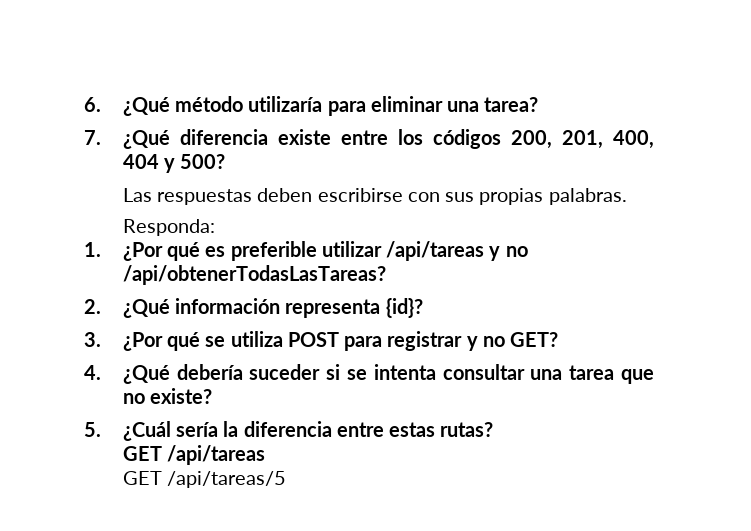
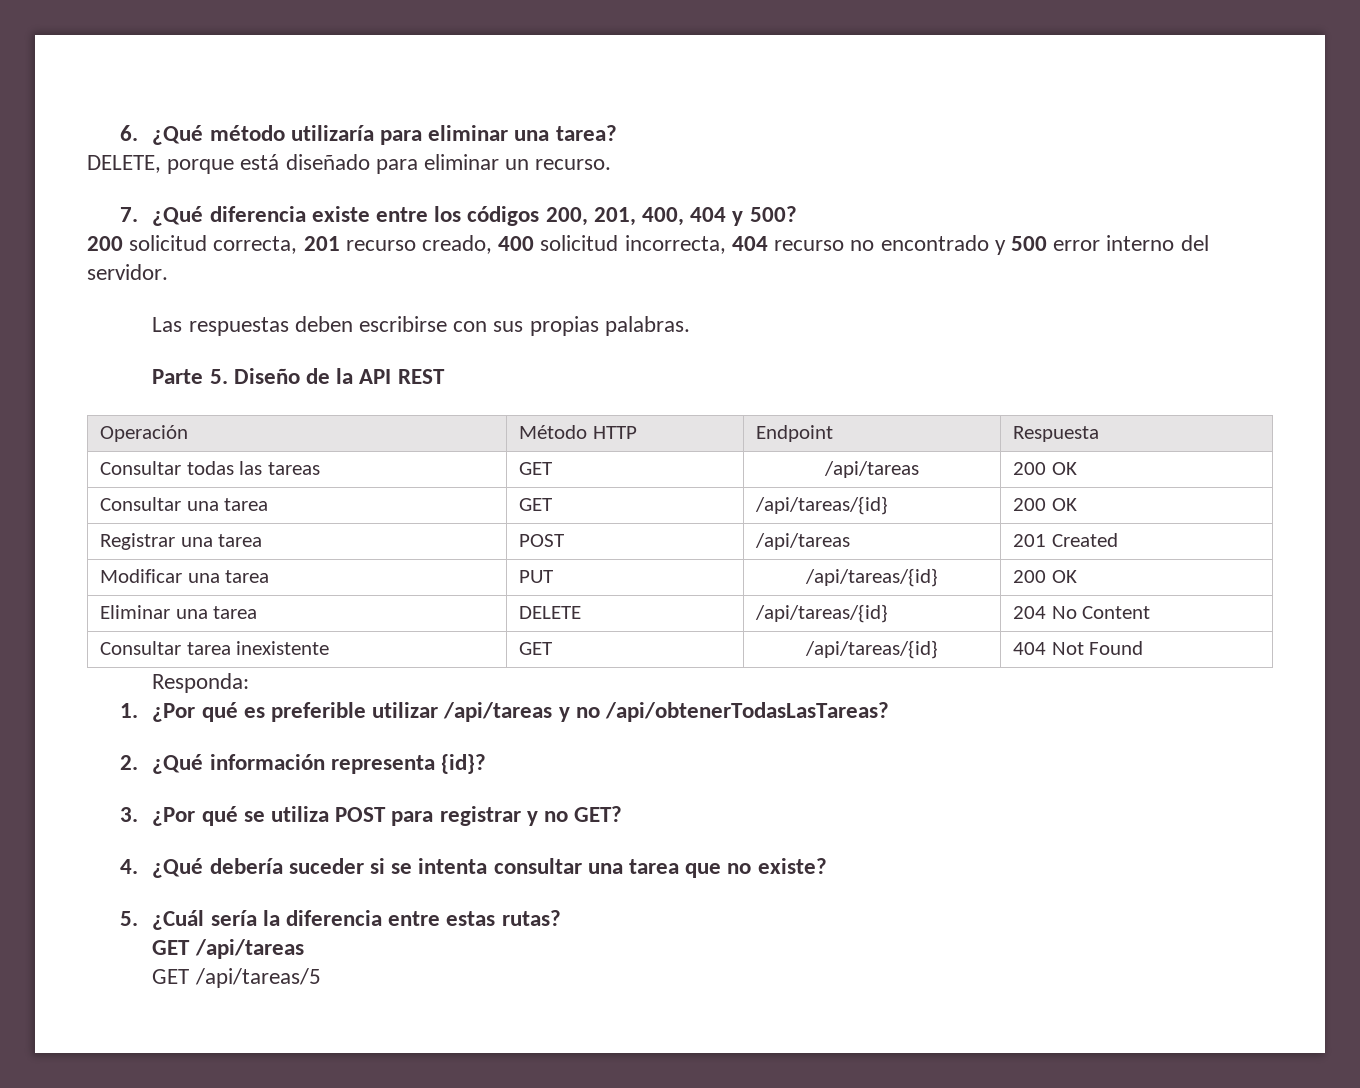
(539, 104) none -> [87,154,612,174] // DELETE, porque está diseñado para eliminar un recurso.
(226, 161) none -> [87,235,1209,255] [87,264,168,280] // 200 solicitud correcta, 201 recurso creado, 400 solicitud incorrecta, 404 recurso no encontrado y 500 error interno del servidor.
(627, 196) none -> [152,368,445,384] [100,425,189,442] [519,425,637,439] [756,425,834,442] [1013,426,1100,442] [100,461,320,475] [519,462,553,475] [824,461,919,478] [1013,462,1077,475] [100,497,269,511] [519,498,553,511] [755,496,889,515] [1013,498,1077,511] [100,533,263,550] [519,534,565,547] [755,533,851,550] [1013,533,1118,547] [100,569,270,583] [519,570,554,583] [805,568,938,587] [1013,570,1077,583] [100,605,258,619] [519,606,582,619] [755,604,889,623] [1013,606,1151,619] [100,641,330,655] [519,642,553,655] [805,640,938,659] [1013,641,1144,655] // Parte 5. Diseño de la API REST // Operación | Método HTTP | Endpoint | Respuesta // Consultar todas las tareas | GET | /api/tareas | 200 OK // Consultar una tarea | GET | /api/tareas/{id} | 200 OK // Registrar una tarea | POST | /api/tareas | 201 Created // Modificar una tarea | PUT | /api/tareas/{id} | 200 OK // Eliminar una tarea | DELETE | /api/tareas/{id} | 204 No Content // Consultar tarea inexistente | GET | /api/tareas/{id} | 404 Not Found

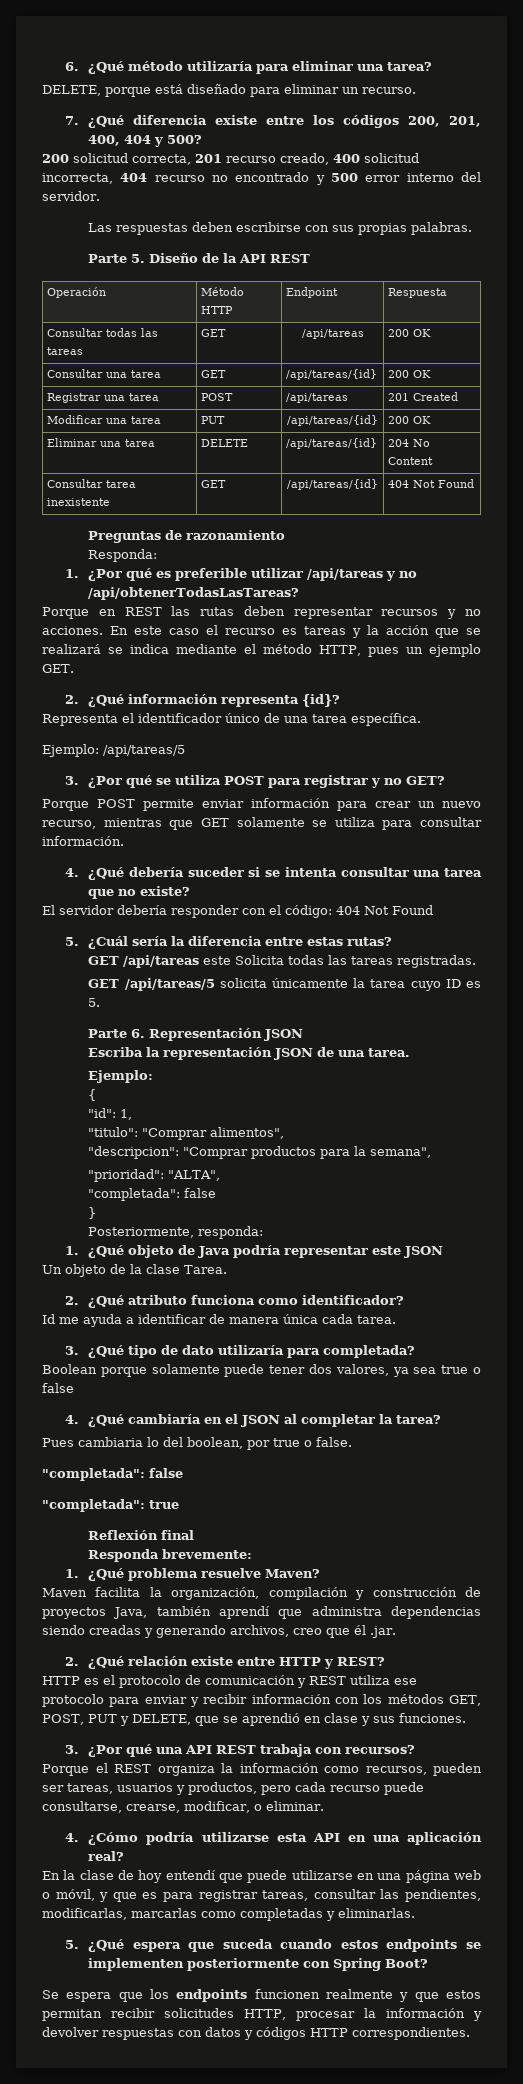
(1144, 648) none -> [88,530,286,543] // Preguntas de razonamiento
(890, 712) none -> [42,606,481,619] [42,625,481,638] [42,644,481,657] [42,664,74,673] // Porque en REST las rutas deben representar recursos y no acciones. En este caso el recurso es tareas y la acción que se realizará se indica mediante el método HTTP, pues un ejemplo GET.
(487, 764) none -> [42,713,421,726] [42,744,185,757] // Representa el identificador único de una tarea específica. // Ejemplo: /api/tareas/5
(623, 814) none -> [42,798,481,811] [42,817,482,830] [42,836,124,846] // Porque POST permite enviar información para crear un nuevo recurso, mientras que GET solamente se utiliza para consultar información.
(827, 866) none -> [42,905,433,918] // El servidor debería responder con el código: 404 Not Found
[152,968,321,988] // GET /api/tareas/5 -> [203,955,477,968] [88,978,481,991] [88,998,101,1007] [88,1028,304,1041] [88,1047,411,1060] [88,1070,154,1083] [88,1089,97,1101] [88,1108,133,1120] [88,1127,285,1140] [88,1146,432,1159] [88,1169,221,1182] [88,1188,217,1201] [88,1207,97,1219] [88,1226,264,1239] [65,1245,444,1258] [42,1264,227,1277] [65,1295,405,1308] [42,1314,396,1327] [65,1345,416,1358] [42,1364,482,1377] [42,1383,74,1393] [65,1414,442,1427] [42,1437,352,1450] [42,1468,183,1481] [42,1499,179,1512] [88,1530,195,1540] [88,1549,253,1562] [65,1568,321,1581] [42,1587,481,1600] [42,1606,481,1619] [42,1625,396,1638] [65,1656,386,1669] [42,1675,417,1688] [42,1694,482,1707] [42,1713,466,1726] [65,1744,416,1757] [42,1763,482,1776] [42,1782,424,1795] [42,1801,324,1813] [65,1832,483,1845] [88,1851,125,1861] [42,1870,481,1883] [42,1889,482,1902] [42,1908,415,1921] [65,1939,481,1952] [88,1958,429,1971] [42,1989,481,2002] [42,2008,483,2021] [42,2027,470,2040] este Solicita todas las tareas registradas. // GET /api/tareas/5 solicita únicamente la tarea cuyo ID es 5. // Parte 6. Representación JSON // Escriba la representación JSON de una tarea. // Ejemplo: // { // "id": 1, // "titulo": "Comprar alimentos", // "descripcion": "Comprar productos para la semana", // "prioridad": "ALTA", // "completada": false // } // Posteriormente, responda: // 1. ¿Qué objeto de Java podría representar este JSON // Un objeto de la clase Tarea. // 2. ¿Qué atributo funciona como identificador? // Id me ayuda a identificar de manera única cada tarea. // 3. ¿Qué tipo de dato utilizaría para completada? // Boolean porque solamente puede tener dos valores, ya sea true o false // 4. ¿Qué cambiaría en el JSON al completar la tarea? // Pues cambiaria lo del boolean, por true o false. // "completada": false // "completada": true // Reflexión final // Responda brevemente: // 1. ¿Qué problema resuelve Maven? // Maven facilita la organización, compilación y construcción de proyectos Java, también aprendí que administra dependencias siendo creadas y generando archivos, creo que él .jar. // 2. ¿Qué relación existe entre HTTP y REST? // HTTP es el protocolo de comunicación y REST utiliza ese protocolo para enviar y recibir información con los métodos GET, POST, PUT y DELETE, que se aprendió en clase y sus funciones. // 3. ¿Por qué una API REST trabaja con recursos? // Porque el REST organiza la información como recursos, pueden ser tareas, usuarios y productos, pero cada recurso puede consultarse, crearse, modificar, o eliminar. // 4. ¿Cómo podría utilizarse esta API en una aplicación real? // En la clase de hoy entendí que puede utilizarse en una página web o móvil, y que es para registrar tareas, consultar las pendientes, modificarlas, marcarlas como completadas y eliminarlas. // 5. ¿Qué espera que suceda cuando estos endpoints se implementen posteriormente con Spring Boot? // Se espera que los endpoints funcionen realmente y que estos permitan recibir solicitudes HTTP, procesar la información y devolver respuestas con datos y códigos HTTP correspondientes.

